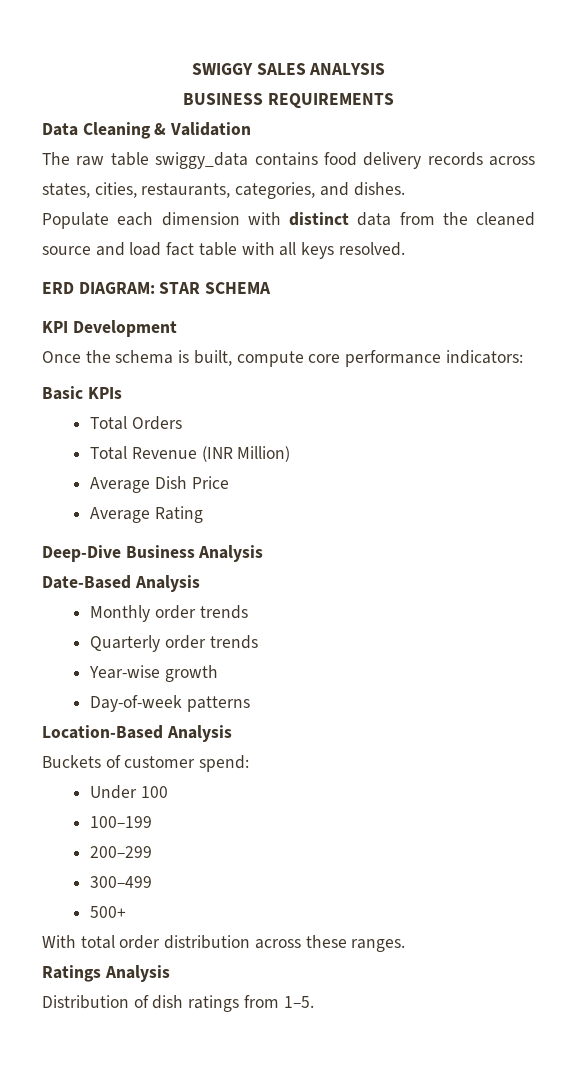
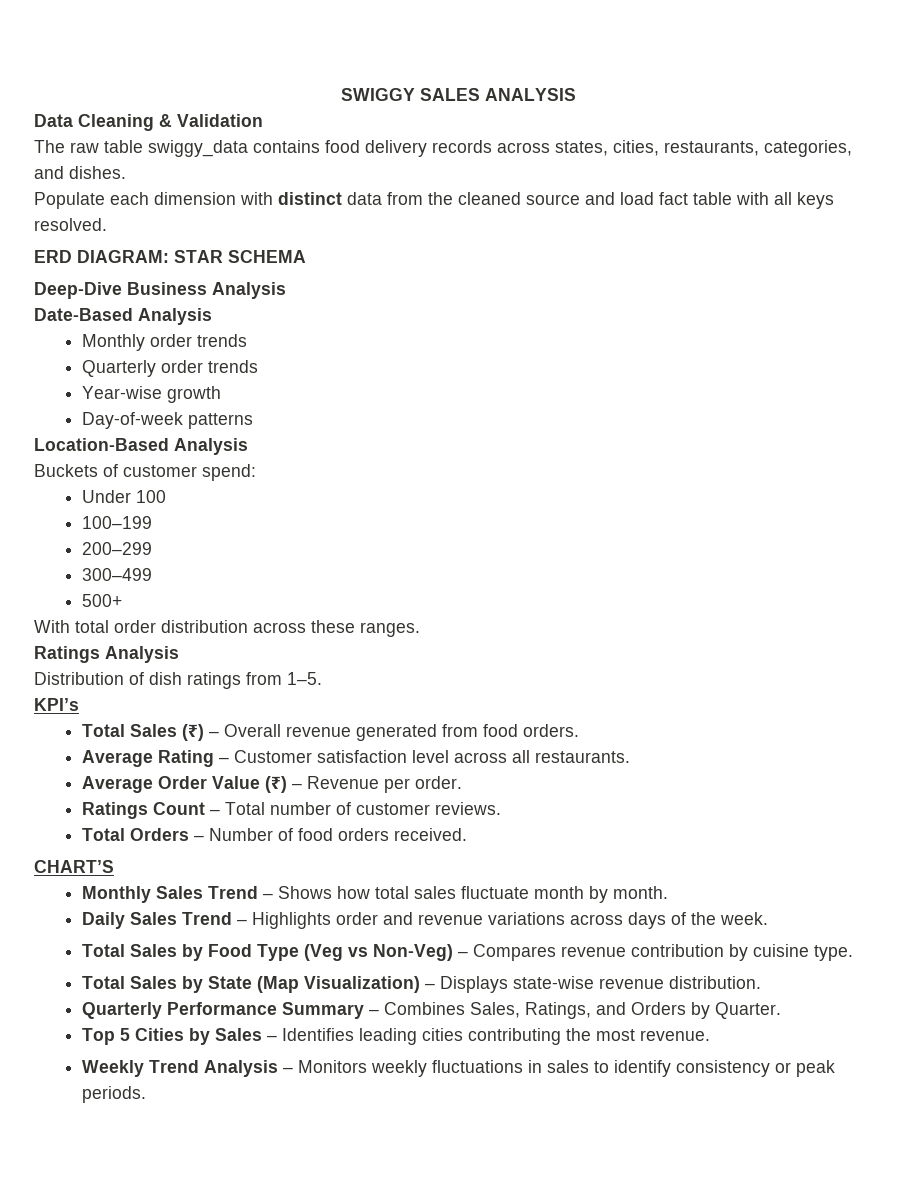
[183,93,394,109] // BUSINESS REQUIREMENTS -> (576, 94) none
[42,320,177,337] [42,350,523,367] [42,386,122,400] [90,416,182,430] [90,446,291,462] [90,476,229,493] [90,506,203,523] // KPI Development // Once the schema is built, compute core performance indicators: // Basic KPIs // Total Orders // Total Revenue (INR Million) // Average Dish Price // Average Rating -> (306, 256) none
(314, 1002) none -> [34,698,79,711] [82,724,580,741] [82,750,631,767] [82,776,463,793] [82,802,502,819] [82,828,468,841] [34,860,114,873] [82,886,669,903] [82,912,769,929] [82,944,854,961] [82,976,762,993] [82,1002,782,1019] [82,1028,711,1045] [82,1060,836,1077] [82,1086,147,1103] // KPI’s // Total Sales (₹) – Overall revenue generated from food orders. // Average Rating – Customer satisfaction level across all restaurants. // Average Order Value (₹) – Revenue per order. // Ratings Count – Total number of customer reviews. // Total Orders – Number of food orders received. // CHART’S // Monthly Sales Trend – Shows how total sales fluctuate month by month. // Daily Sales Trend – Highlights order and revenue variations across days of the week. // Total Sales by Food Type (Veg vs Non-Veg) – Compares revenue contribution by cuisine type. // Total Sales by State (Map Visualization) – Displays state-wise revenue distribution. // Quarterly Performance Summary – Combines Sales, Ratings, and Orders by Quarter. // Top 5 Cities by Sales – Identifies leading cities contributing the most revenue. // Weekly Trend Analysis – Monitors weekly fluctuations in sales to identify consistency or peak periods.

